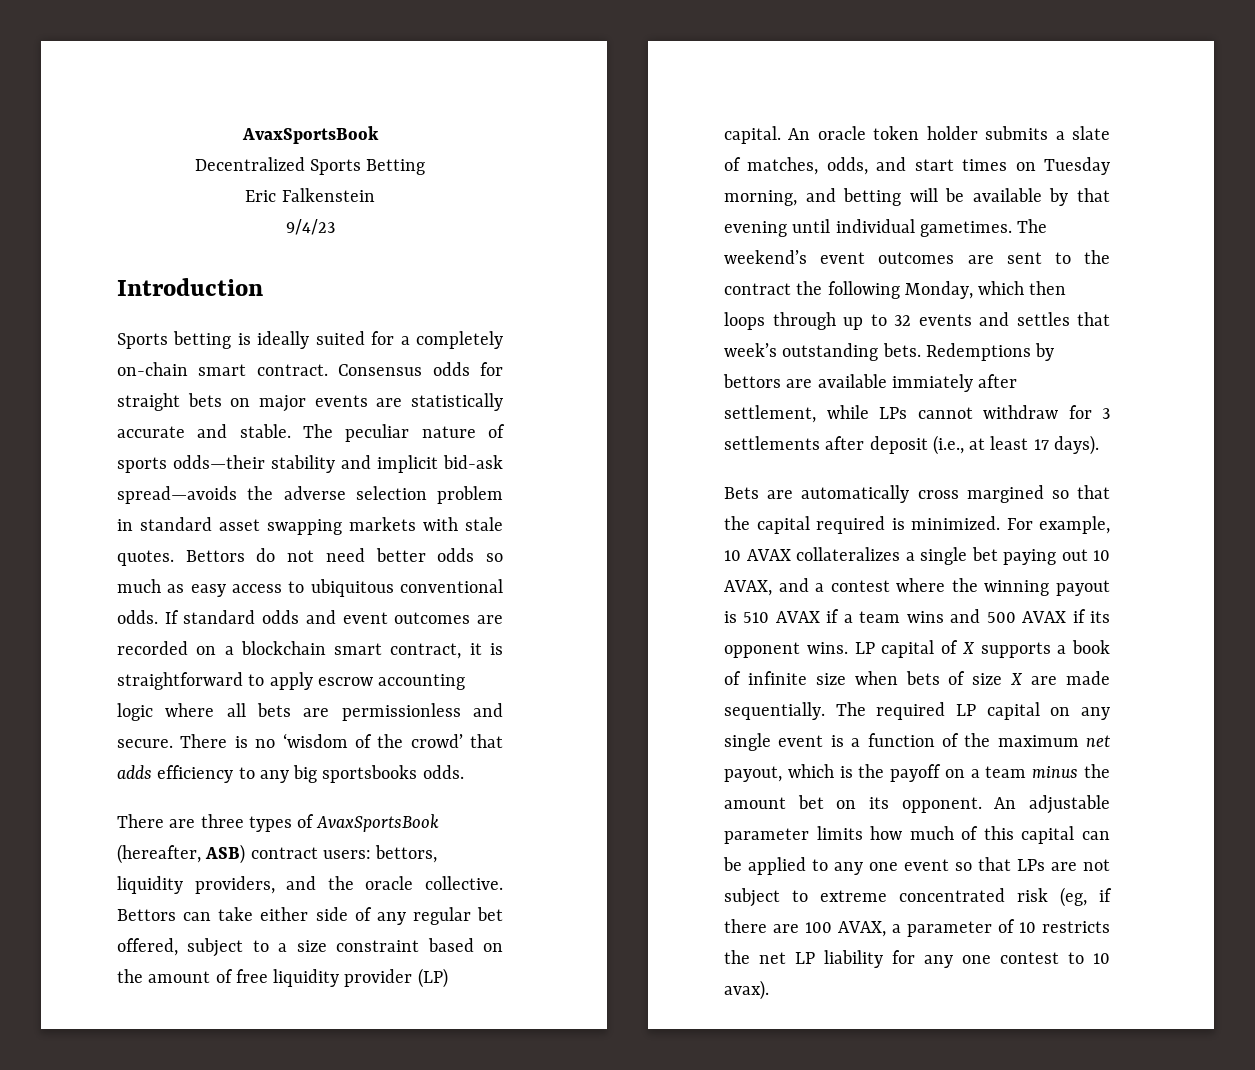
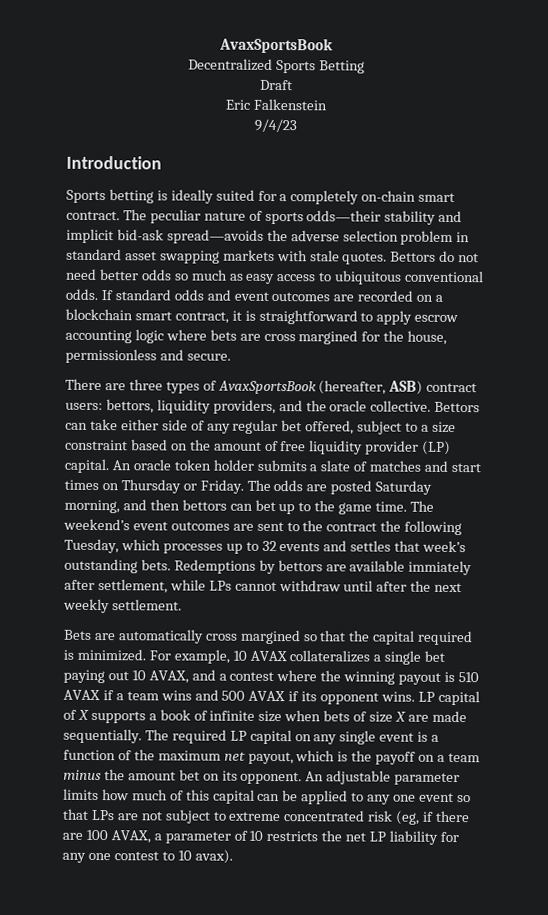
(426, 167) none -> [260,79,293,91] // Draft
[338,362,503,376] [117,393,503,412] [117,424,291,438] Consensus odds for straight bets on major events are statistically accurate and stable. -> (120, 215) none
[226,703,246,717] all -> (207, 335) none
[341,703,503,721] [117,733,503,748] [117,765,464,783] permissionless and secure. There is no ‘wisdom of the crowd’ that adds efficiency to any big sportsbooks odds. -> [263,330,448,345] [65,348,231,364] cross margined for the house, permissionless and secure.
[747,157,868,175] matches, odds, -> [369,460,422,472] matches
[1044,157,1110,175] [724,188,1110,206] [724,219,1012,237] Tuesday morning, and betting will be available by that evening until individual gametimes. -> [120,479,433,495] [64,499,408,515] Thursday or Friday. The odds are posted Saturday morning, and then bettors can bet up to the game time.
[904,281,1067,299] [724,312,836,330] Monday, which then loops through -> [64,538,223,554] Tuesday, which processes
[1068,405,1110,419] [724,435,1099,455] for 3 settlements after deposit (i.e., at least 17 days). -> [343,580,463,593] [63,598,182,614] until after the next weekly settlement.

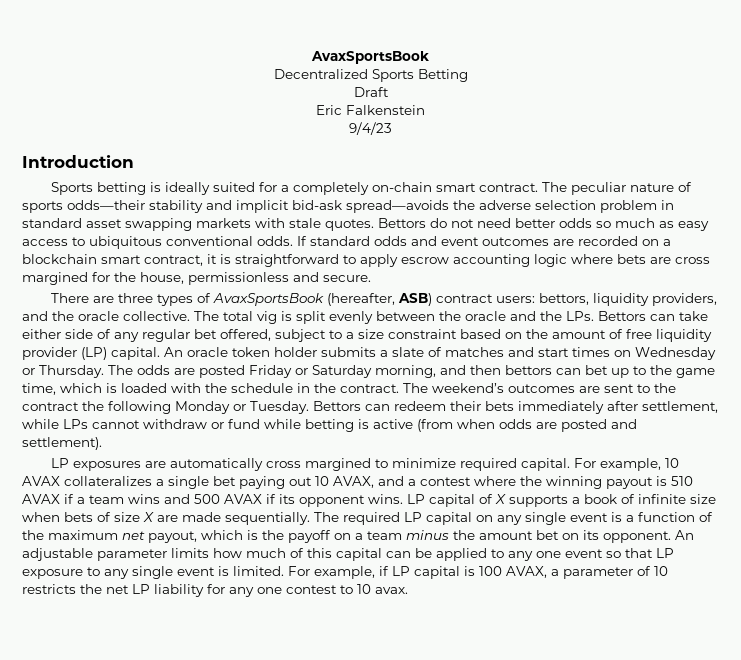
(432, 406) none -> [194,311,594,324] The total vig is split evenly between the oracle and the LPs.
[120,479,244,494] Thursday or Friday. -> [635,347,716,360] [22,365,104,378] Wednesday or Thursday.
(373, 487) none -> [249,365,308,378] Friday or
[375,501,408,512] time. -> [22,383,399,395] time, which is loaded with the schedule in the contract.
[132,521,168,531] event -> (504, 388) none
[64,538,467,554] [64,558,473,576] Tuesday, which processes up to 32 events and settles that week’s outstanding bets. Redemptions by bettors are available immiately -> [175,401,604,414] Monday or Tuesday. Bettors can redeem their bets immediately
[343,580,463,593] [63,598,182,614] [63,629,474,646] [63,648,146,662] until after the next weekly settlement. // Bets are automatically cross margined so that the capital required is minimized. -> [211,419,637,432] [22,437,102,450] [51,458,571,471] or fund while betting is active (from when odds are posted and settlement). // LP exposures are automatically cross margined to minimize required capital.
[90,809,471,825] [62,832,83,840] LPs are not subject to extreme concentrated risk (eg, if there are -> [656,548,674,558] [22,566,475,579] LP exposure to any single event is limited. For example, if LP capital is
[194,849,233,864] avax). -> [375,587,408,594] avax.

